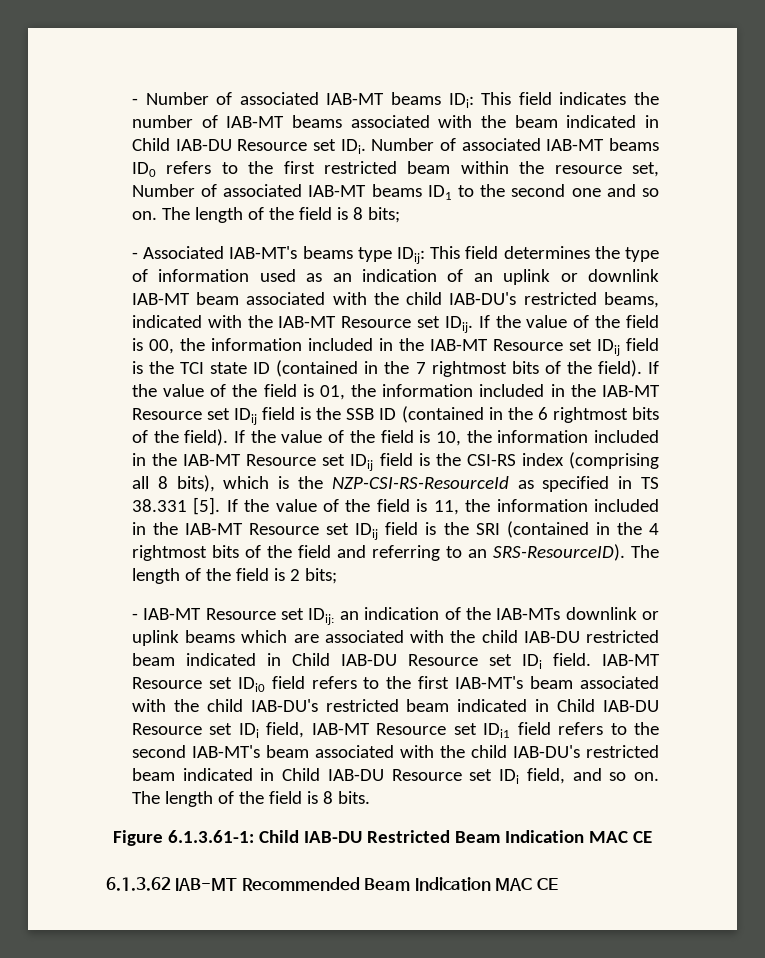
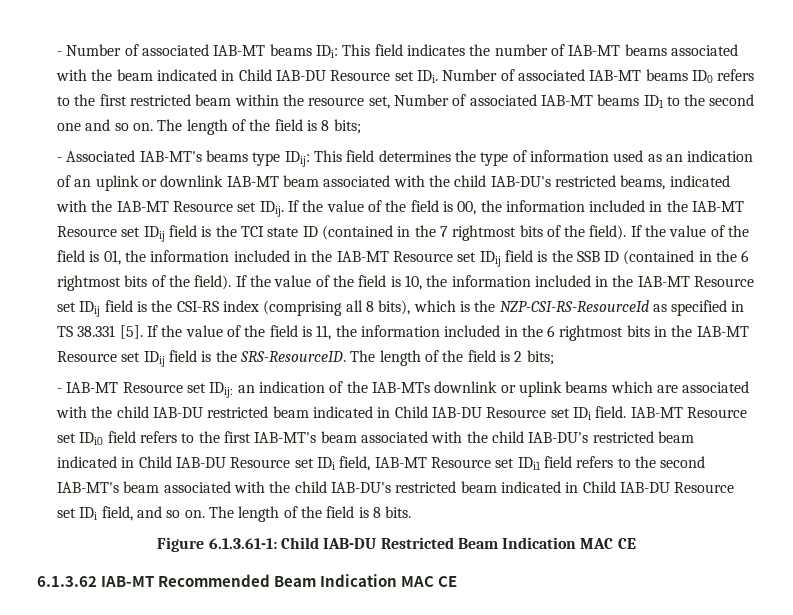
[185,521,660,540] [131,544,625,561] IAB-MT Resource set IDij field is the SRI (contained in the 4 rightmost bits of the field and referring to an SRS-ResourceID). -> [547,325,749,341] [57,350,346,367] 6 rightmost bits in the IAB-MT Resource set IDij field is the SRS-ResourceID.

